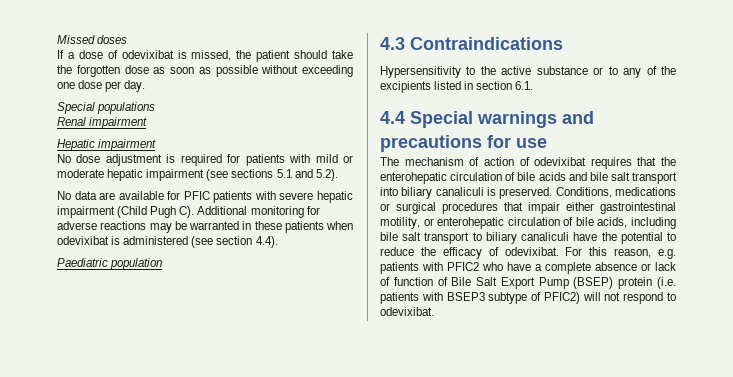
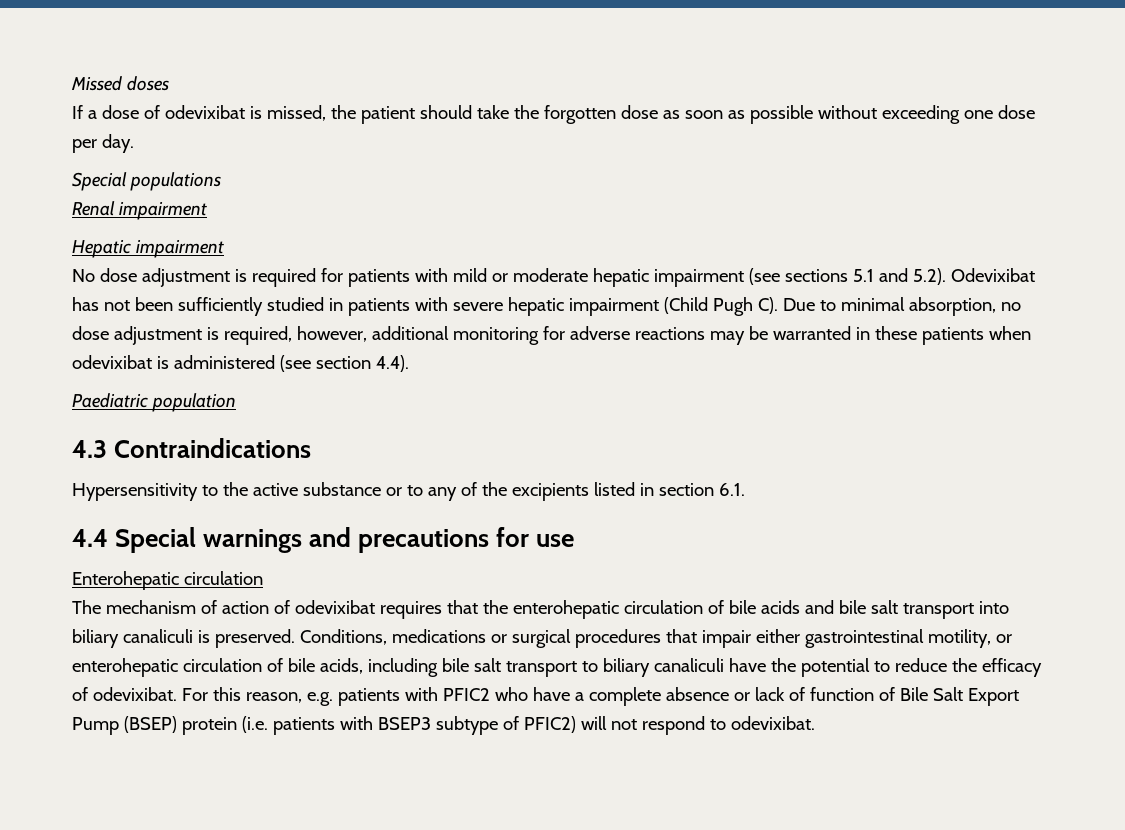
[57,191,210,200] // No data are available for PFIC -> [950,268,1035,282] [72,297,343,316] Odevixibat has not been sufficiently studied in
[197,206,248,215] Additional -> [782,297,1021,316] [72,326,449,345] Due to minimal absorption, no dose adjustment is required, however, additional
(547, 143) none -> [72,571,263,590] // Enterohepatic circulation

